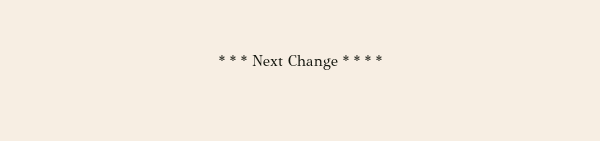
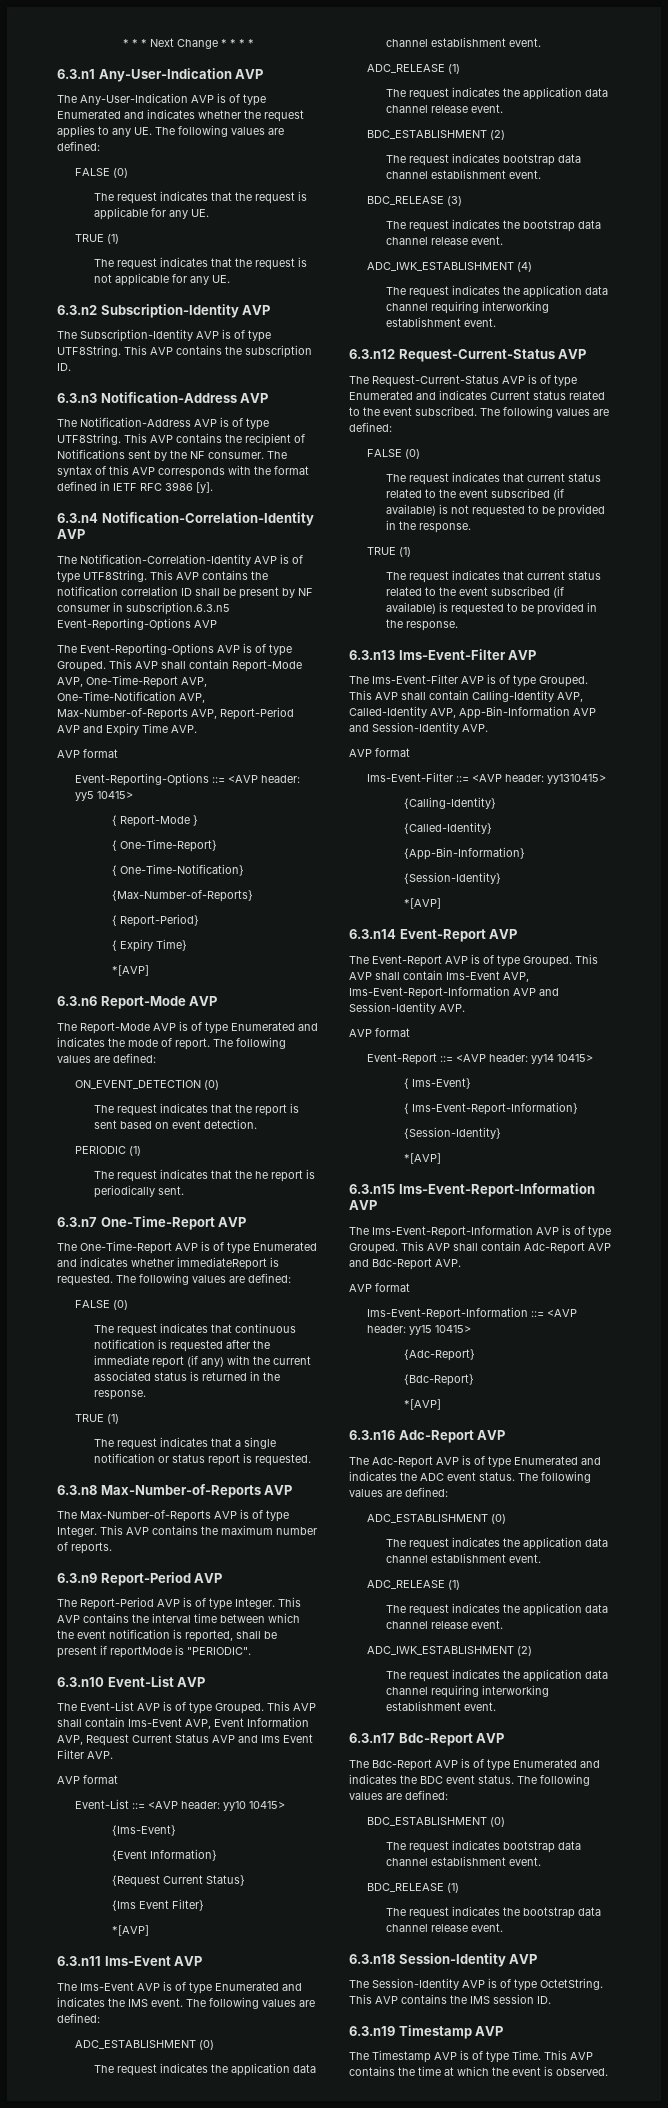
(382, 60) none -> [57,68,264,82] [57,93,266,106] [57,109,304,122] [57,125,284,138] [57,141,100,151] [75,168,129,178] [93,191,307,204] [93,207,209,220] [75,234,120,244] [93,257,307,270] [93,273,230,286] [57,304,271,318] [57,329,271,342] [57,345,312,358] [57,363,71,371] [57,392,269,403] [57,417,269,430] [57,433,305,446] [57,449,287,461] [57,465,309,478] [57,481,213,493] [57,512,314,526] [57,529,85,539] [57,554,303,566] [57,570,268,583] [57,586,313,599] [57,602,230,615] [57,618,217,631] [57,643,292,656] [57,659,302,672] [57,675,207,688] [57,691,205,703] [57,707,294,720] [57,723,197,736] [57,749,118,758] [75,773,301,786] [75,791,134,801] [111,815,198,827] [111,839,217,852] [111,864,244,876] [111,890,253,902] [111,914,199,927] [111,939,187,952] [111,965,149,976] [57,996,218,1009] [57,1021,318,1034] [57,1037,286,1050] [57,1053,156,1063] [75,1080,220,1090] [93,1103,299,1116] [93,1119,257,1129] [75,1146,142,1156] [93,1169,315,1182] [93,1185,184,1198] [57,1216,247,1230] [57,1241,317,1254] [57,1257,279,1270] [57,1273,291,1286] [75,1300,129,1310] [93,1323,296,1336] [93,1339,270,1352] [93,1355,311,1368] [93,1371,280,1381] [93,1390,146,1400] [75,1414,120,1424] [93,1437,276,1450] [93,1453,311,1466] [57,1484,293,1498] [57,1509,289,1522] [57,1525,317,1537] [57,1542,112,1554] [57,1572,223,1586] [57,1597,301,1610] [57,1613,300,1623] [57,1629,277,1642] [57,1645,251,1658] [57,1676,206,1687] [57,1701,316,1714] [57,1717,309,1729] [57,1734,313,1746] [57,1749,113,1759] [57,1775,118,1784] [75,1799,286,1811] [111,1825,176,1836] [111,1849,217,1861] [111,1875,245,1887] [111,1899,204,1911] [111,1925,149,1936] [57,1956,203,1966] [57,1981,302,1994] [57,1997,315,2009] [57,2013,100,2023] [75,2040,215,2050] [93,2063,316,2076] [385,37,541,47] [367,64,461,74] [385,87,608,100] [385,104,503,113] [367,130,506,140] [385,153,581,166] [385,169,541,179] [367,196,463,206] [385,219,601,232] [385,236,503,245] [367,262,533,272] [385,285,608,298] [385,301,549,314] [385,317,496,327] [349,349,587,362] [349,374,577,387] [349,390,605,400] [349,406,609,418] [349,422,392,432] [367,449,421,459] [385,472,601,485] [385,488,564,500] [385,504,605,517] [385,520,471,533] [367,547,412,557] [385,570,601,583] [385,586,564,598] [385,602,597,615] [385,619,458,631] [349,649,537,660] [349,674,588,687] [349,690,583,702] [349,706,596,719] [349,722,488,734] [349,748,410,757] [367,772,607,784] [403,797,496,809] [403,822,492,834] [403,847,525,860] [403,872,501,884] [403,898,441,909] [349,929,518,942] [349,954,598,967] [349,970,529,982] [349,986,559,999] [349,1002,465,1014] [349,1028,410,1037] [367,1053,594,1065] [403,1078,471,1089] [403,1102,578,1115] [403,1127,501,1139] [403,1153,441,1164] [349,1183,595,1197] [349,1200,377,1210] [349,1225,611,1238] [349,1241,611,1254] [349,1258,461,1270] [349,1283,410,1292] [367,1307,578,1320] [367,1325,472,1335] [403,1349,475,1361] [403,1374,474,1386] [403,1399,441,1410] [349,1430,506,1443] [349,1455,601,1468] [349,1471,591,1483] [349,1487,448,1497] [367,1514,507,1524] [385,1537,608,1550] [385,1553,541,1563] [367,1580,461,1590] [385,1603,608,1616] [385,1620,503,1629] [367,1646,533,1656] [385,1669,608,1682] [385,1685,549,1698] [385,1701,496,1711] [349,1733,505,1746] [349,1758,600,1771] [349,1774,590,1786] [349,1790,448,1800] [367,1817,506,1827] [385,1840,581,1853] [385,1856,541,1866] [367,1883,460,1893] [385,1906,601,1919] [385,1923,503,1932] [349,1953,538,1967] [349,1978,603,1991] [349,1994,551,2004] [349,2025,504,2039] [349,2050,593,2063] [349,2066,608,2076] // 6.3.n1 Any-User-Indication AVP // The Any-User-Indication AVP is of type Enumerated and indicates whether the request applies to any UE. The following values are defined: // FALSE (0) // The request indicates that the request is applicable for any UE. // TRUE (1) // The request indicates that the request is not applicable for any UE. // 6.3.n2 Subscription-Identity AVP // The Subscription-Identity AVP is of type UTF8String. This AVP contains the subscription ID. // 6.3.n3 Notification-Address AVP // The Notification-Address AVP is of type UTF8String. This AVP contains the recipient of Notifications sent by the NF consumer. The syntax of this AVP corresponds with the format defined in IETF RFC 3986 [y]. // 6.3.n4 Notification-Correlation-Identity AVP // The Notification-Correlation-Identity AVP is of type UTF8String. This AVP contains the notification correlation ID shall be present by NF consumer in subscription.6.3.n5 Event-Reporting-Options AVP // The Event-Reporting-Options AVP is of type Grouped. This AVP shall contain Report-Mode AVP, One-Time-Report AVP, One-Time-Notification AVP, Max-Number-of-Reports AVP, Report-Period AVP and Expiry Time AVP. // AVP format // Event-Reporting-Options ::= <AVP header: yy5 10415> // { Report-Mode } // { One-Time-Report} // { One-Time-Notification} // {Max-Number-of-Reports} // { Report-Period} // { Expiry Time} // *[AVP] // 6.3.n6 Report-Mode AVP // The Report-Mode AVP is of type Enumerated and indicates the mode of report. The following values are defined: // ON_EVENT_DETECTION (0) // The request indicates that the report is sent based on event detection. // PERIODIC (1) // The request indicates that the he report is periodically sent. // 6.3.n7 One-Time-Report AVP // The One-Time-Report AVP is of type Enumerated and indicates whether immediateReport is requested. The following values are defined: // FALSE (0) // The request indicates that continuous notification is requested after the immediate report (if any) with the current associated status is returned in the response. // TRUE (1) // The request indicates that a single notification or status report is requested. // 6.3.n8 Max-Number-of-Reports AVP // The Max-Number-of-Reports AVP is of type Integer. This AVP contains the maximum number of reports. // 6.3.n9 Report-Period AVP // The Report-Period AVP is of type Integer. This AVP contains the interval time between which the event notification is reported, shall be present if reportMode is "PERIODIC". // 6.3.n10 Event-List AVP // The Event-List AVP is of type Grouped. This AVP shall contain Ims-Event AVP, Event Information AVP, Request Current Status AVP and Ims Event Filter AVP. // AVP format // Event-List ::= <AVP header: yy10 10415> // {Ims-Event} // {Event Information} // {Request Current Status} // {Ims Event Filter} // *[AVP] // 6.3.n11 Ims-Event AVP // The Ims-Event AVP is of type Enumerated and indicates the IMS event. The following values are defined: // ADC_ESTABLISHMENT (0) // The request indicates the application data channel establishment event. // ADC_RELEASE (1) // The request indicates the application data channel release event. // BDC_ESTABLISHMENT (2) // The request indicates bootstrap data channel establishment event. // BDC_RELEASE (3) // The request indicates the bootstrap data channel release event. // ADC_IWK_ESTABLISHMENT (4) // The request indicates the application data channel requiring interworking establishment event. // 6.3.n12 Request-Current-Status AVP // The Request-Current-Status AVP is of type Enumerated and indicates Current status related to the event subscribed. The following values are defined: // FALSE (0) // The request indicates that current status related to the event subscribed (if available) is not requested to be provided in the response. // TRUE (1) // The request indicates that current status related to the event subscribed (if available) is requested to be provided in the response. // 6.3.n13 Ims-Event-Filter AVP // The Ims-Event-Filter AVP is of type Grouped. This AVP shall contain Calling-Identity AVP, Called-Identity AVP, App-Bin-Information AVP and Session-Identity AVP. // AVP format // Ims-Event-Filter ::= <AVP header: yy1310415> // {Calling-Identity} // {Called-Identity} // {App-Bin-Information} // {Session-Identity} // *[AVP] // 6.3.n14 Event-Report AVP // The Event-Report AVP is of type Grouped. This AVP shall contain Ims-Event AVP, Ims-Event-Report-Information AVP and Session-Identity AVP. // AVP format // Event-Report ::= <AVP header: yy14 10415> // { Ims-Event} // { Ims-Event-Report-Information} // {Session-Identity} // *[AVP] // 6.3.n15 Ims-Event-Report-Information AVP // The Ims-Event-Report-Information AVP is of type Grouped. This AVP shall contain Adc-Report AVP and Bdc-Report AVP. // AVP format // Ims-Event-Report-Information ::= <AVP header: yy15 10415> // {Adc-Report} // {Bdc-Report} // *[AVP] // 6.3.n16 Adc-Report AVP // The Adc-Report AVP is of type Enumerated and indicates the ADC event status. The following values are defined: // ADC_ESTABLISHMENT (0) // The request indicates the application data channel establishment event. // ADC_RELEASE (1) // The request indicates the application data channel release event. // ADC_IWK_ESTABLISHMENT (2) // The request indicates the application data channel requiring interworking establishment event. // 6.3.n17 Bdc-Report AVP // The Bdc-Report AVP is of type Enumerated and indicates the BDC event status. The following values are defined: // BDC_ESTABLISHMENT (0) // The request indicates bootstrap data channel establishment event. // BDC_RELEASE (1) // The request indicates the bootstrap data channel release event. // 6.3.n18 Session-Identity AVP // The Session-Identity AVP is of type OctetString. This AVP contains the IMS session ID. // 6.3.n19 Timestamp AVP // The Timestamp AVP is of type Time. This AVP contains the time at which the event is observed.

